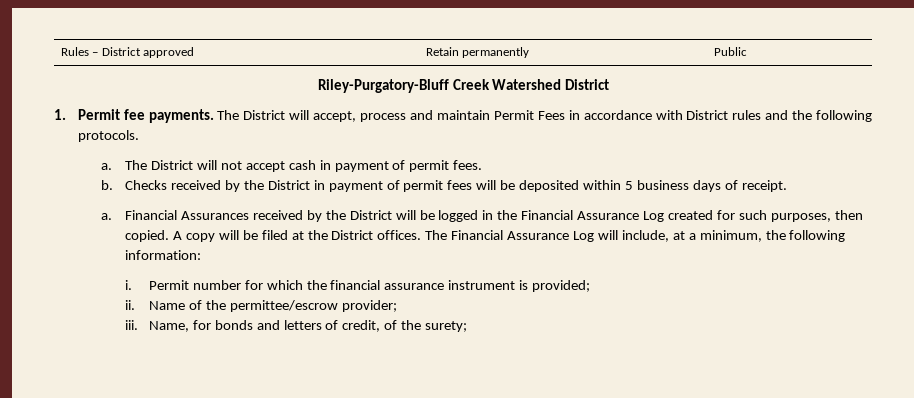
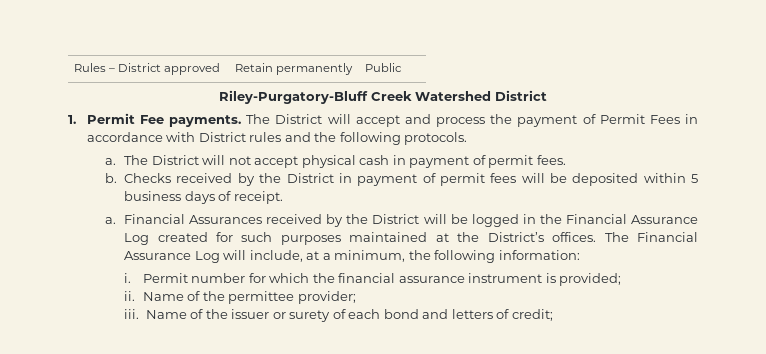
[123,109,145,120] fee -> [139,115,164,124] Fee
[313,110,490,122] accept, process and maintain -> [355,114,596,127] accept and process the payment of
(285, 166) none -> [301,155,356,168] physical
[770,210,863,222] [125,230,288,242] purposes, then copied. A copy will be filed -> [280,232,428,245] purposes maintained
[331,230,374,240] District -> [487,232,544,242] District’s
[229,300,338,312] permittee/escrow -> [228,291,295,304] permittee
[148,320,468,332] Name, for bonds and letters of credit, of the surety; -> [145,309,553,322] Name of the issuer or surety of each bond and letters of credit;

